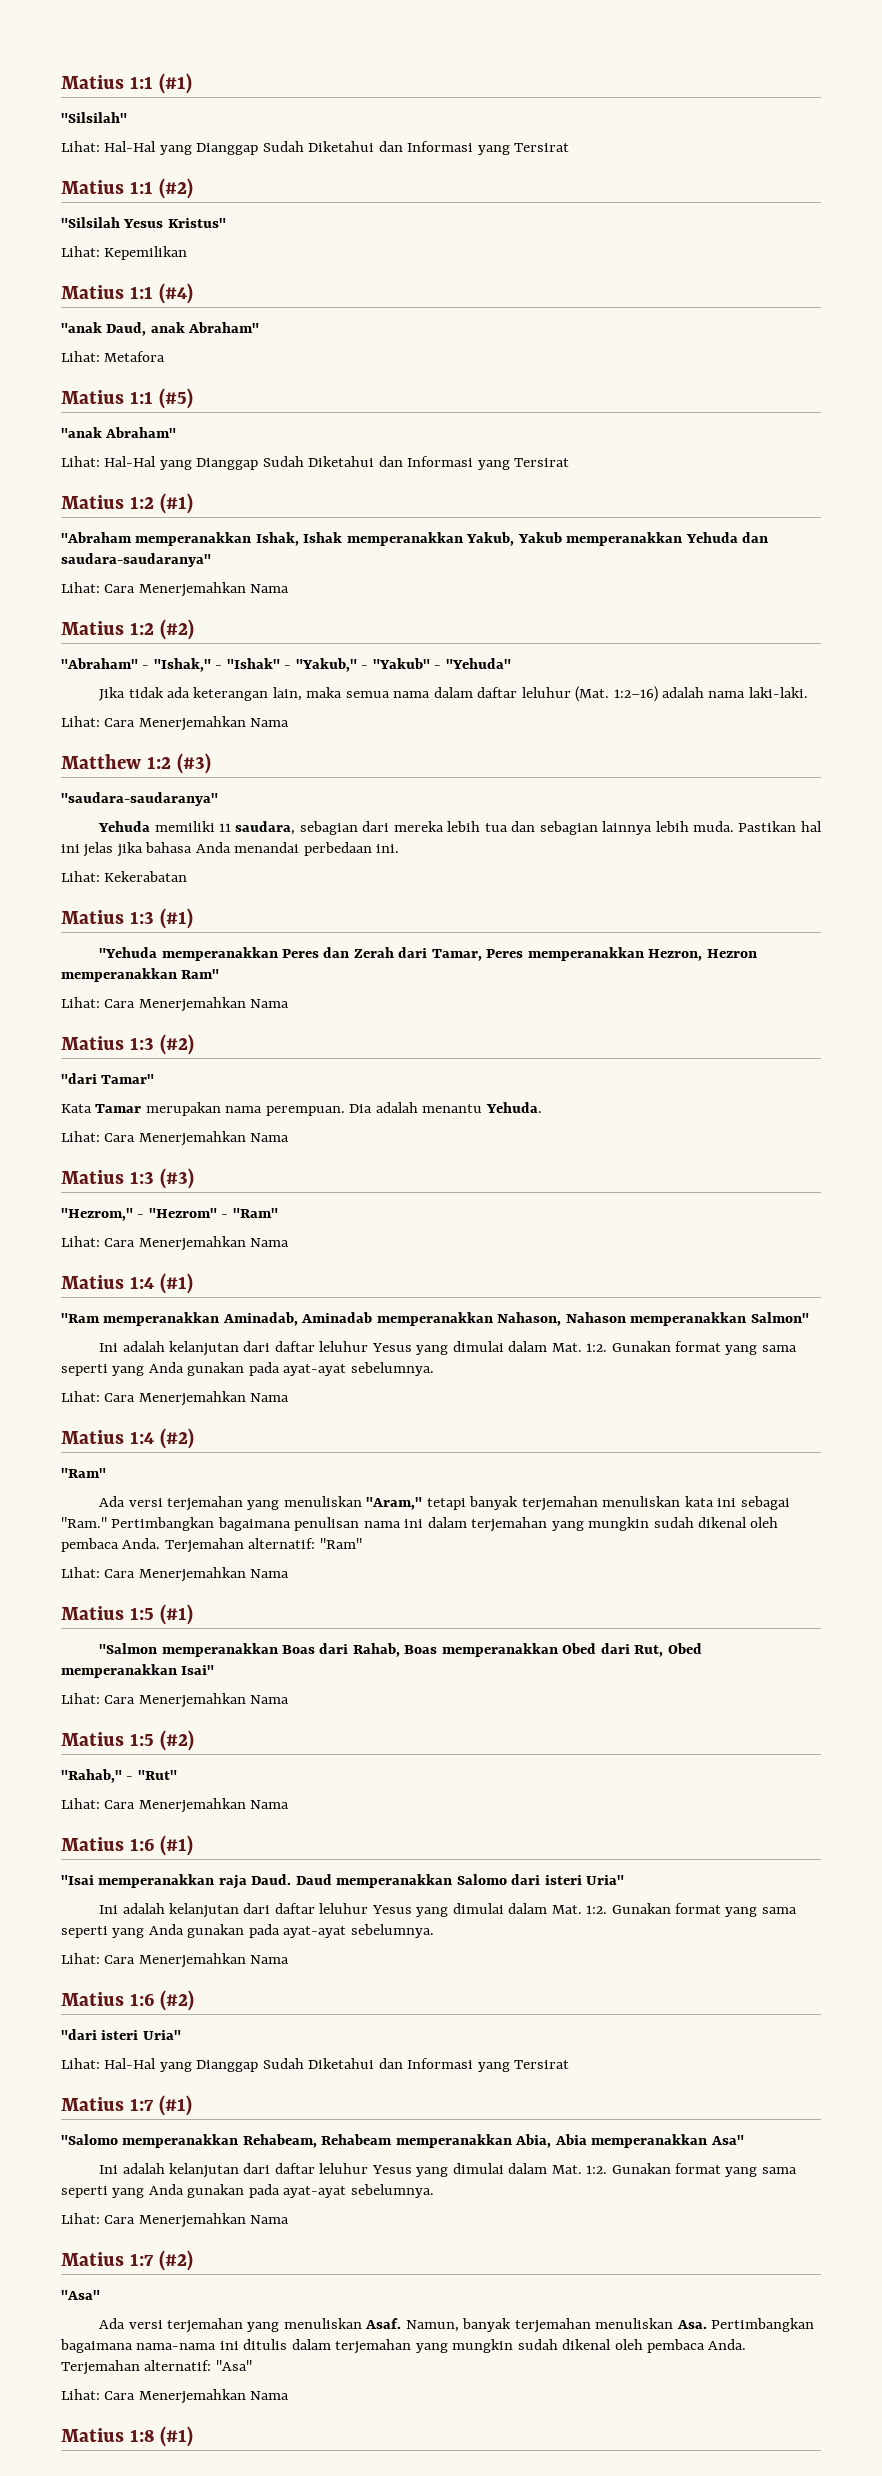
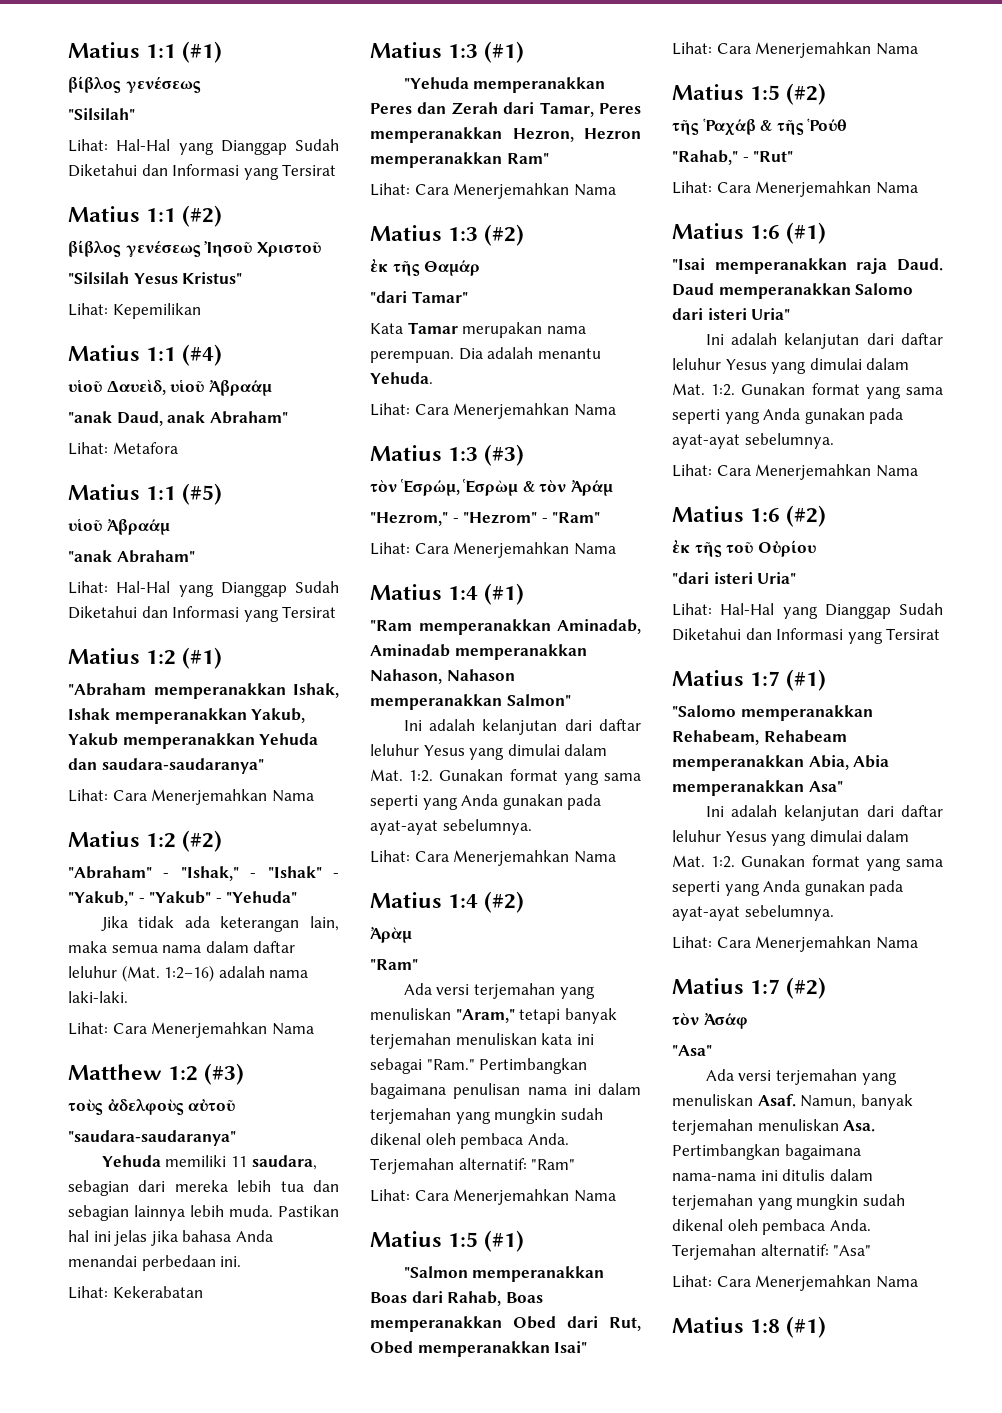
(192, 83) none -> [68,76,201,93] // βίβλος γενέσεως
(193, 188) none -> [68,240,321,257] // βίβλος γενέσεως Ἰησοῦ Χριστοῦ
(193, 293) none -> [68,379,272,396] // υἱοῦ Δαυεὶδ, υἱοῦ Ἀβραάμ
(193, 398) none -> [68,518,170,535] // υἱοῦ Ἀβραάμ
(211, 763) none -> [68,1098,236,1115] // τοὺς ἀδελφοὺς αὐτοῦ
(194, 1044) none -> [370,259,481,276] // ἐκ τῆς Θαμάρ
(194, 1178) none -> [370,479,613,496] // τὸν Ἑσρώμ, Ἑσρὼμ & τὸν Ἀράμ
(194, 1438) none -> [370,926,412,943] // Ἀρὰμ
(194, 1740) none -> [672,118,848,136] // τῆς Ῥαχάβ & τῆς Ῥούθ
(194, 2000) none -> [672,540,816,557] // ἐκ τῆς τοῦ Οὐρίου
(193, 2260) none -> [672,1012,748,1029] // τὸν Ἀσάφ

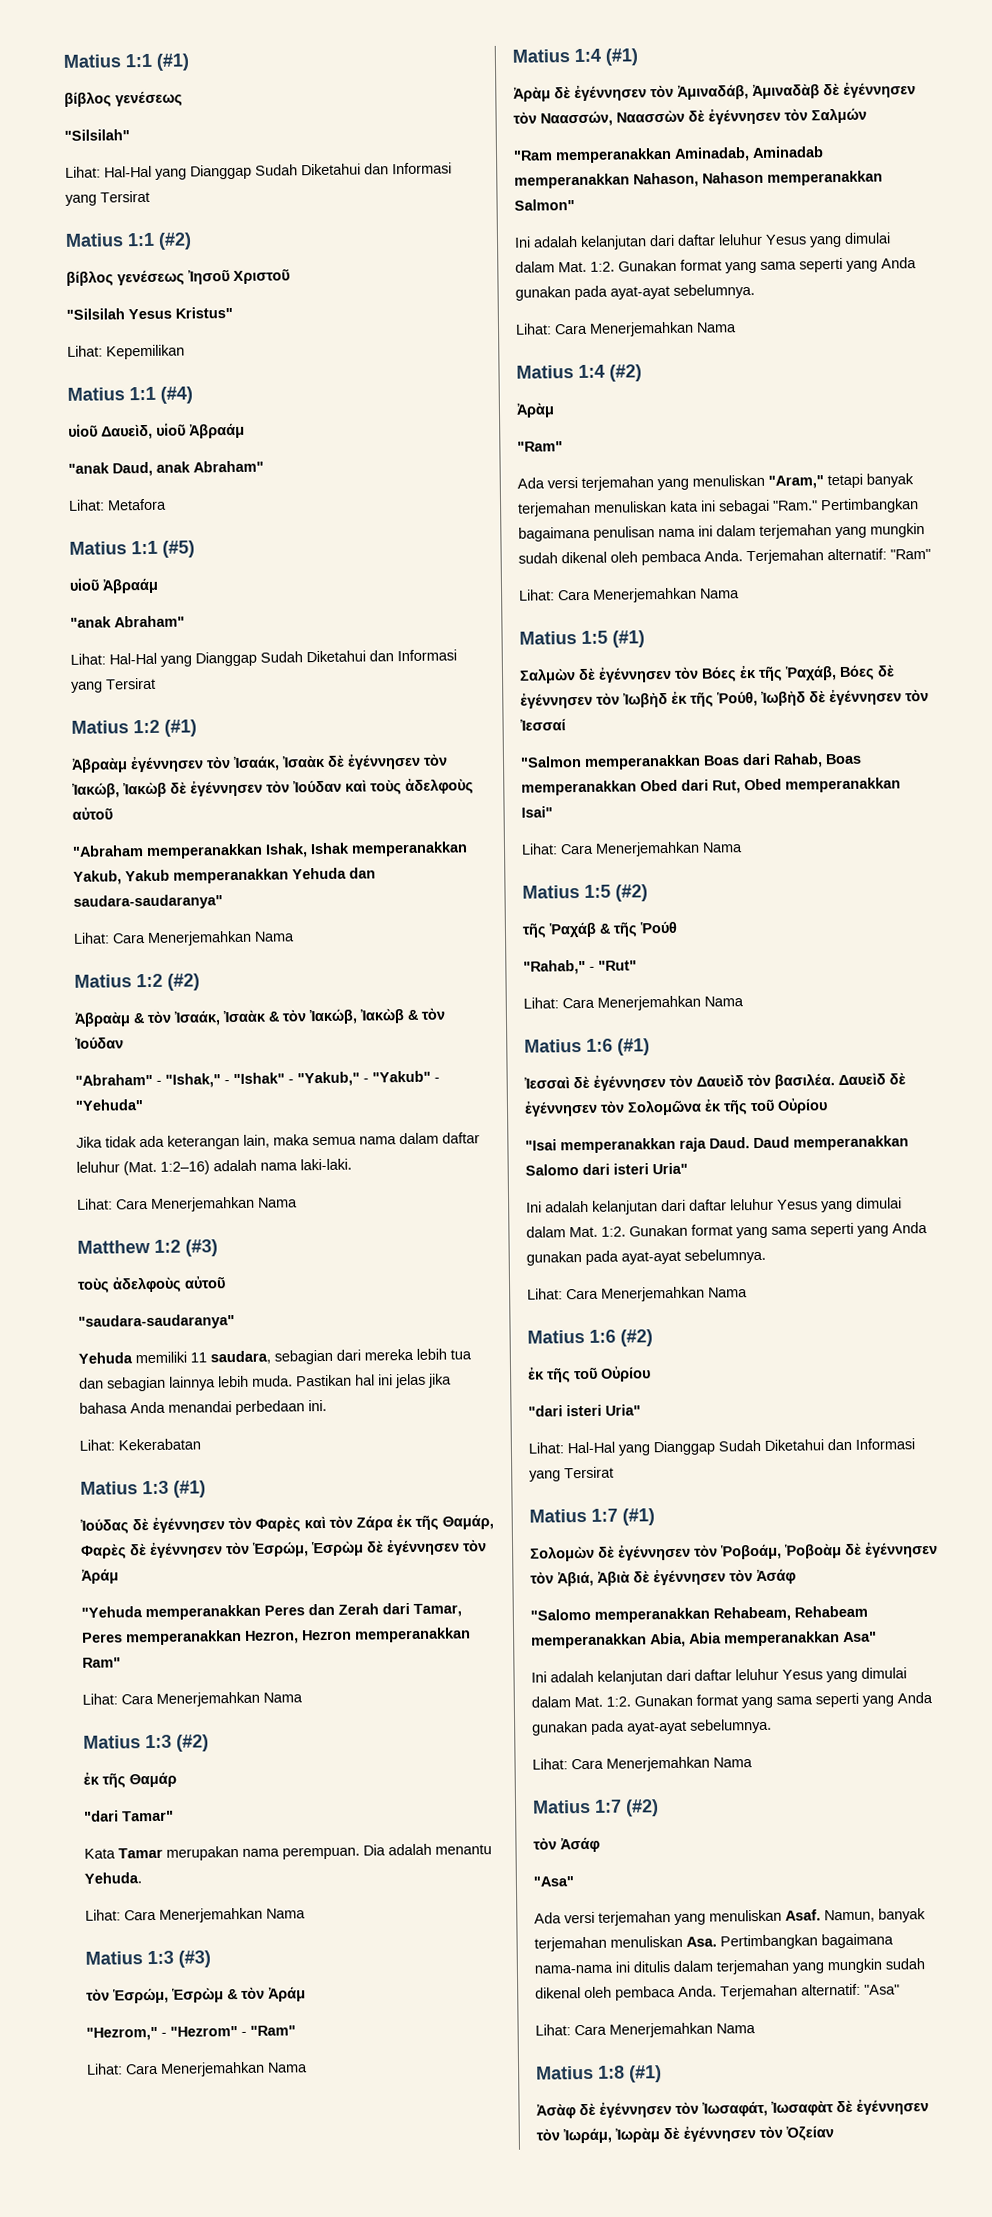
(223, 658) none -> [71,752,448,773] [72,777,474,798] [72,806,113,820] // Ἀβραὰμ ἐγέννησεν τὸν Ἰσαάκ, Ἰσαὰκ δὲ ἐγέννησεν τὸν Ἰακώβ, Ἰακὼβ δὲ ἐγέννησεν τὸν Ἰούδαν καὶ τοὺς ἀδελφοὺς αὐτοῦ
(223, 841) none -> [74,1007,445,1027] [75,1036,124,1049] // Ἀβραὰμ & τὸν Ἰσαάκ, Ἰσαὰκ & τὸν Ἰακώβ, Ἰακὼβ & τὸν Ἰούδαν
(525, 52) none -> [80,1513,494,1534] [80,1538,487,1559] [81,1568,119,1584] // Ἰούδας δὲ ἐγέννησεν τὸν Φαρὲς καὶ τὸν Ζάρα ἐκ τῆς Θαμάρ, Φαρὲς δὲ ἐγέννησεν τὸν Ἑσρώμ, Ἑσρὼμ δὲ ἐγέννησεν τὸν Ἀράμ
(525, 594) none -> [513,81,916,102] [513,107,867,127] // Ἀρὰμ δὲ ἐγέννησεν τὸν Ἀμιναδάβ, Ἀμιναδὰβ δὲ ἐγέννησεν τὸν Ναασσών, Ναασσὼν δὲ ἐγέννησεν τὸν Σαλμών
(525, 1241) none -> [519,664,895,684] [520,688,929,709] [520,718,566,731] // Σαλμὼν δὲ ἐγέννησεν τὸν Βόες ἐκ τῆς Ῥαχάβ, Βόες δὲ ἐγέννησεν τὸν Ἰωβὴδ ἐκ τῆς Ῥούθ, Ἰωβὴδ δὲ ἐγέννησεν τὸν Ἰεσσαί
(827, 233) none -> [524,1072,906,1091] [524,1097,828,1117] // Ἰεσσαὶ δὲ ἐγέννησεν τὸν Δαυεὶδ τὸν βασιλέα. Δαυεὶδ δὲ ἐγέννησεν τὸν Σολομῶνα ἐκ τῆς τοῦ Οὐρίου
(827, 680) none -> [530,1540,938,1562] [530,1568,796,1587] // Σολομὼν δὲ ἐγέννησεν τὸν Ῥοβοάμ, Ῥοβοὰμ δὲ ἐγέννησεν τὸν Ἀβιά, Ἀβιὰ δὲ ἐγέννησεν τὸν Ἀσάφ
(827, 1327) none -> [536,2098,929,2119] [536,2125,834,2144] // Ἀσὰφ δὲ ἐγέννησεν τὸν Ἰωσαφάτ, Ἰωσαφὰτ δὲ ἐγέννησεν τὸν Ἰωράμ, Ἰωρὰμ δὲ ἐγέννησεν τὸν Ὀζείαν

